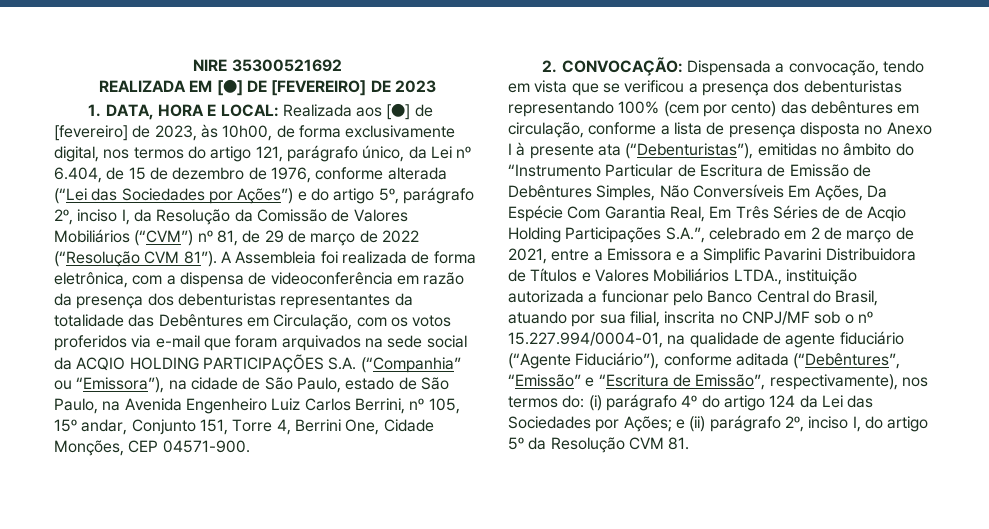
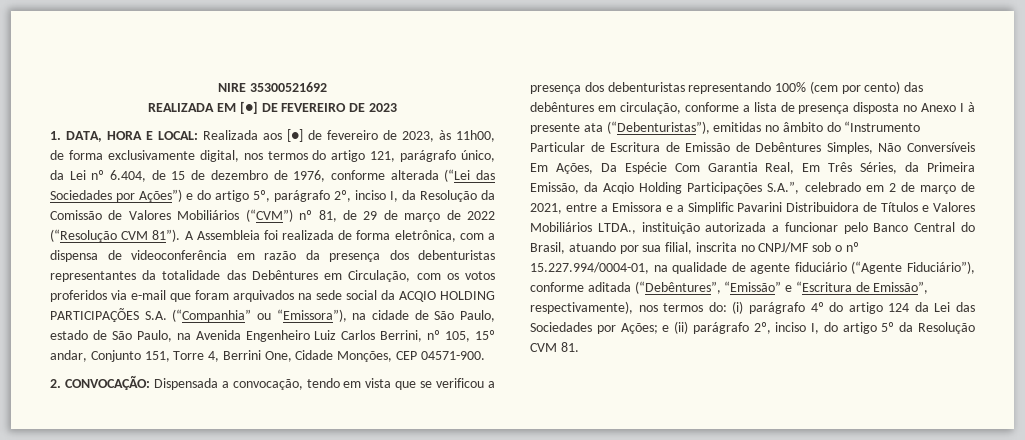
[271,80,367,96] [FEVEREIRO] -> [281,103,347,112] FEVEREIRO
[54,125,128,141] [fevereiro] -> [327,130,378,140] fevereiro
[222,125,273,141] 10h00, -> [456,130,495,142] 11h00,
[772,205,863,219] Séries de de -> [860,162,975,174] [530,182,599,194] Séries, da Primeira Emissão, da

